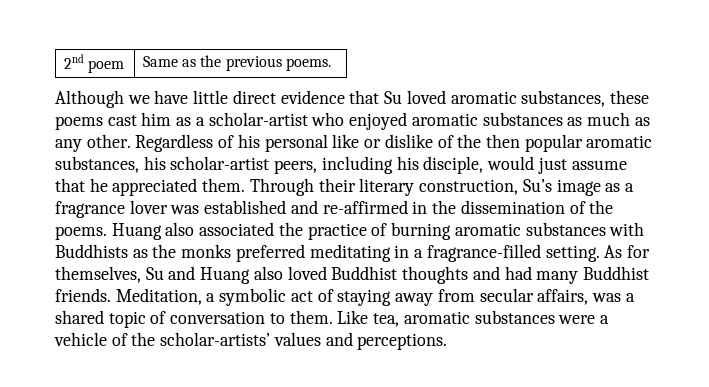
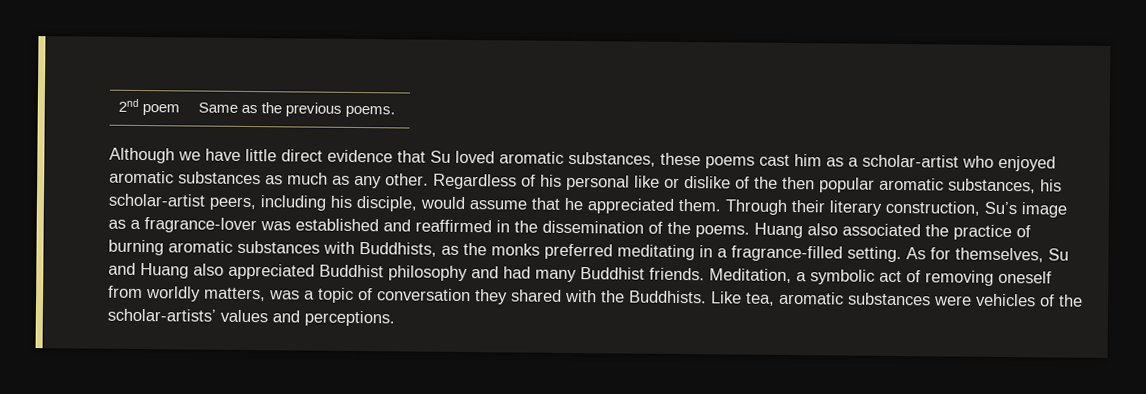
[537,157,567,174] just -> (465, 203) none
[55,200,168,218] fragrance lover -> [144,217,257,234] fragrance-lover
[322,200,408,214] re-affirmed -> [415,219,492,233] reaffirmed
[55,244,128,258] Buddhists -> [359,242,437,257] Buddhists,
[287,266,469,284] loved Buddhist thoughts -> [228,263,468,282] appreciated Buddhist philosophy
[337,288,589,306] staying away from secular affairs, -> [925,270,1052,286] [108,285,266,302] removing oneself from worldly matters,
[55,310,104,324] shared -> (315, 295) none
[269,310,333,324] to them. -> [475,289,707,305] they shared with the Buddhists.
[599,315,609,324] [54,332,107,346] a vehicle -> [976,293,1036,307] vehicles

